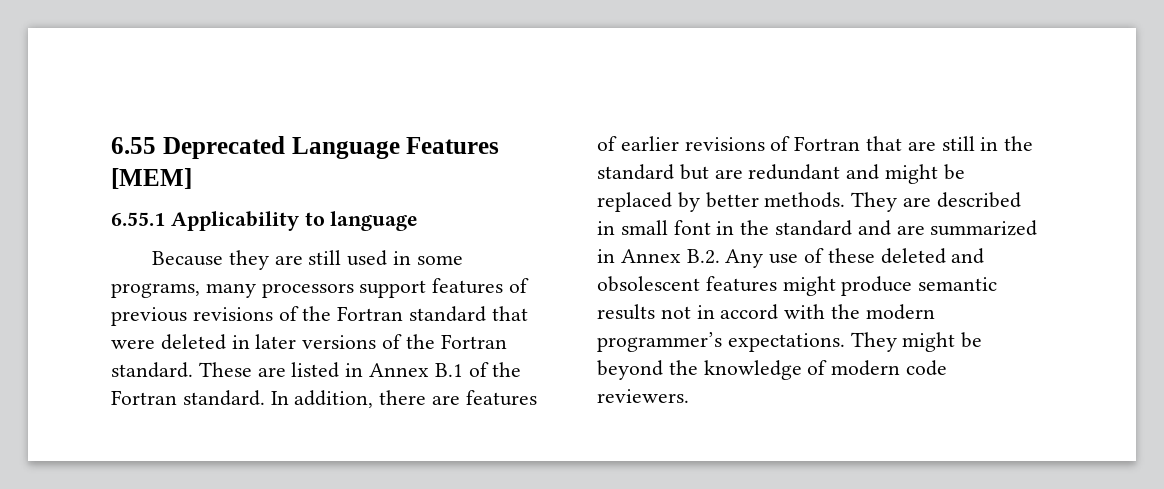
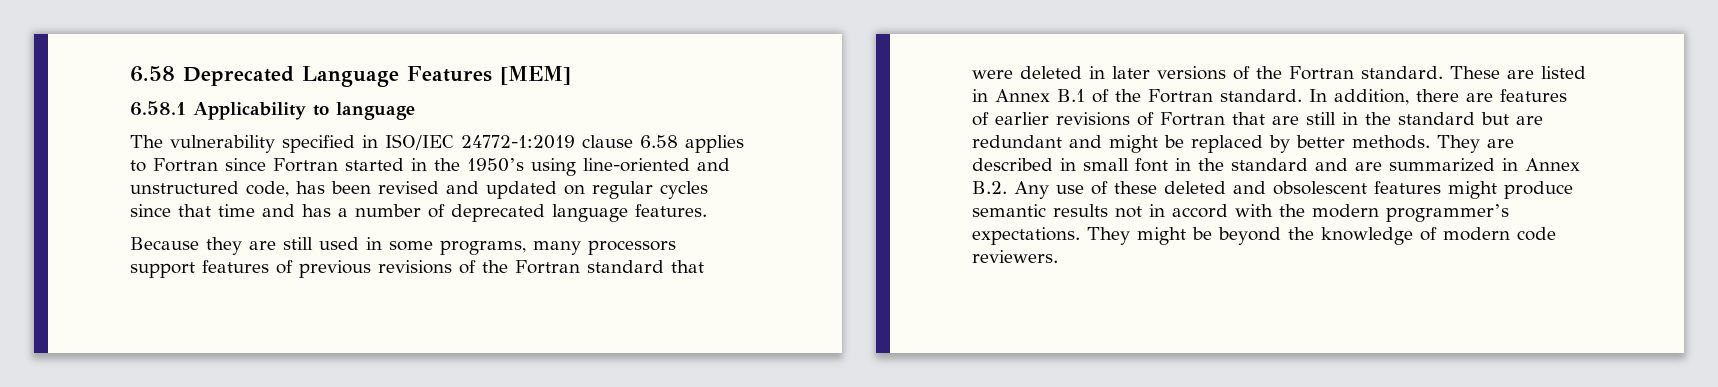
[111,137,156,154] 6.55 -> [130,66,175,82] 6.58
[111,212,165,226] 6.55.1 -> [130,101,186,116] 6.58.1
(419, 221) none -> [130,134,744,153] [130,158,730,176] [130,181,708,199] [130,204,707,222] // The vulnerability specified in ISO/IEC 24772-1:2019 clause 6.58 applies to Fortran since Fortran started in the 1950’s using line-oriented and unstructured code, has been revised and updated on regular cycles since that time and has a number of deprecated language features.

